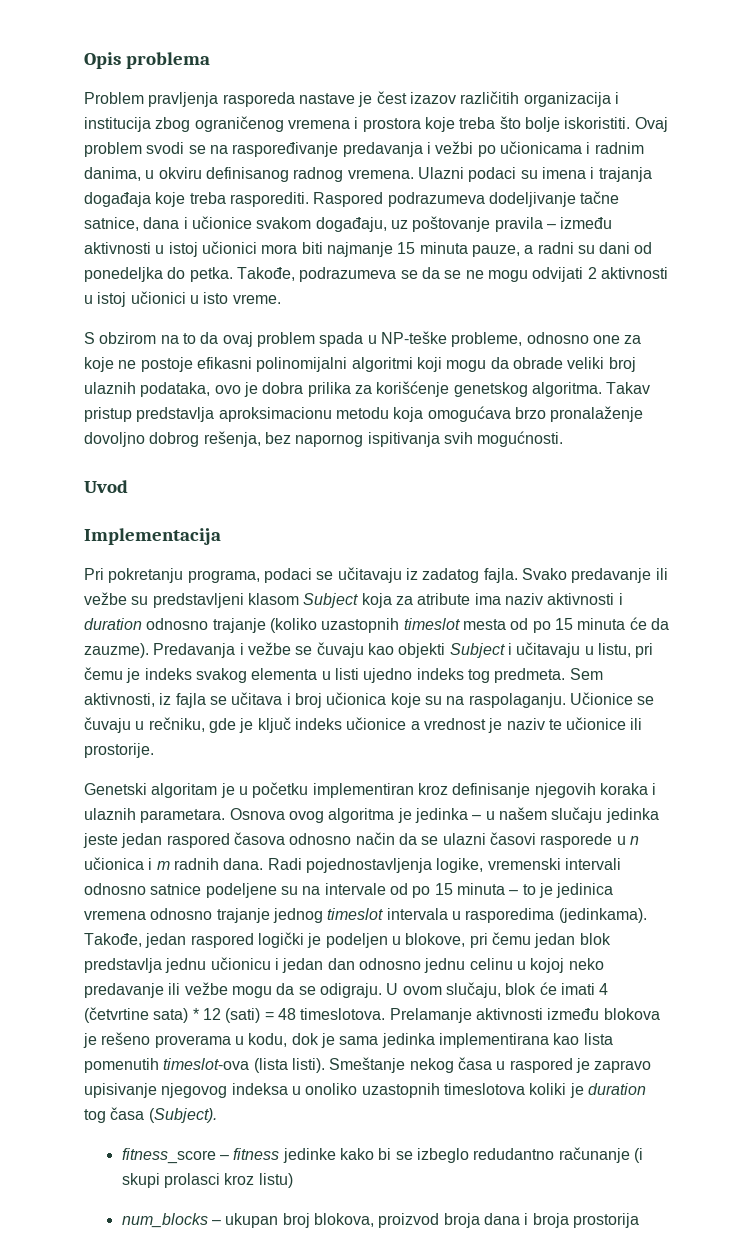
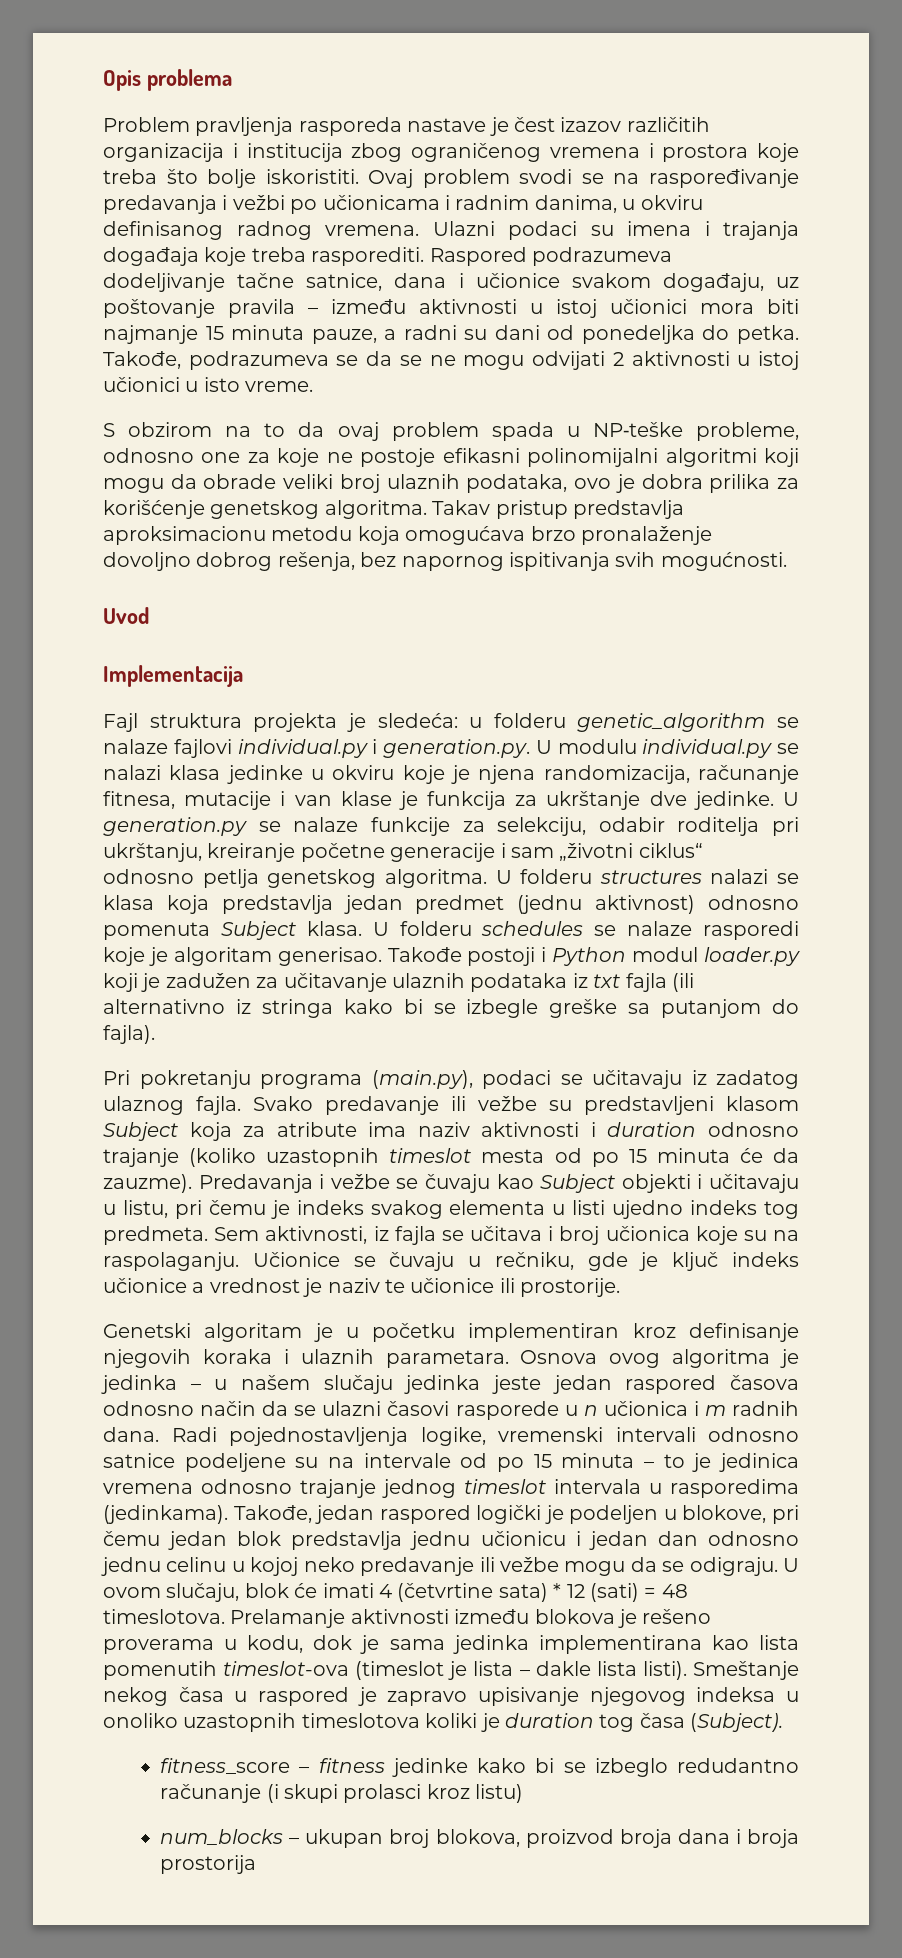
(221, 536) none -> [103,713,799,732] [103,739,799,758] [103,765,799,784] [103,791,799,810] [103,817,799,836] [103,843,703,862] [103,869,799,888] [103,895,799,914] [103,921,799,940] [103,947,801,966] [103,973,694,992] [103,999,799,1018] [103,1025,155,1044] // Fajl struktura projekta je sledeća: u folderu genetic_algorithm se nalaze fajlovi individual.py i generation.py. U modulu individual.py se nalazi klasa jedinke u okviru koje je njena randomizacija, računanje fitnesa, mutacije i van klase je funkcija za ukrštanje dve jedinke. U generation.py se nalaze funkcije za selekciju, odabir roditelja pri ukrštanju, kreiranje početne generacije i sam „životni ciklus“ odnosno petlja genetskog algoritma. U folderu structures nalazi se klasa koja predstavlja jedan predmet (jednu aktivnost) odnosno pomenuta Subject klasa. U folderu schedules se nalaze rasporedi koje je algoritam generisao. Takođe postoji i Python modul loader.py koji je zadužen za učitavanje ulaznih podataka iz txt fajla (ili alternativno iz stringa kako bi se izbegle greške sa putanjom do fajla).
[187,570,260,583] programa, -> [260,1070,473,1089] programa (main.py),
(480, 575) none -> [103,1096,184,1115] ulaznog
[398,643,505,658] objekti Subject -> [540,1174,691,1193] Subject objekti
[253,1058,288,1073] (lista -> [355,1661,637,1680] (timeslot je lista – dakle lista

